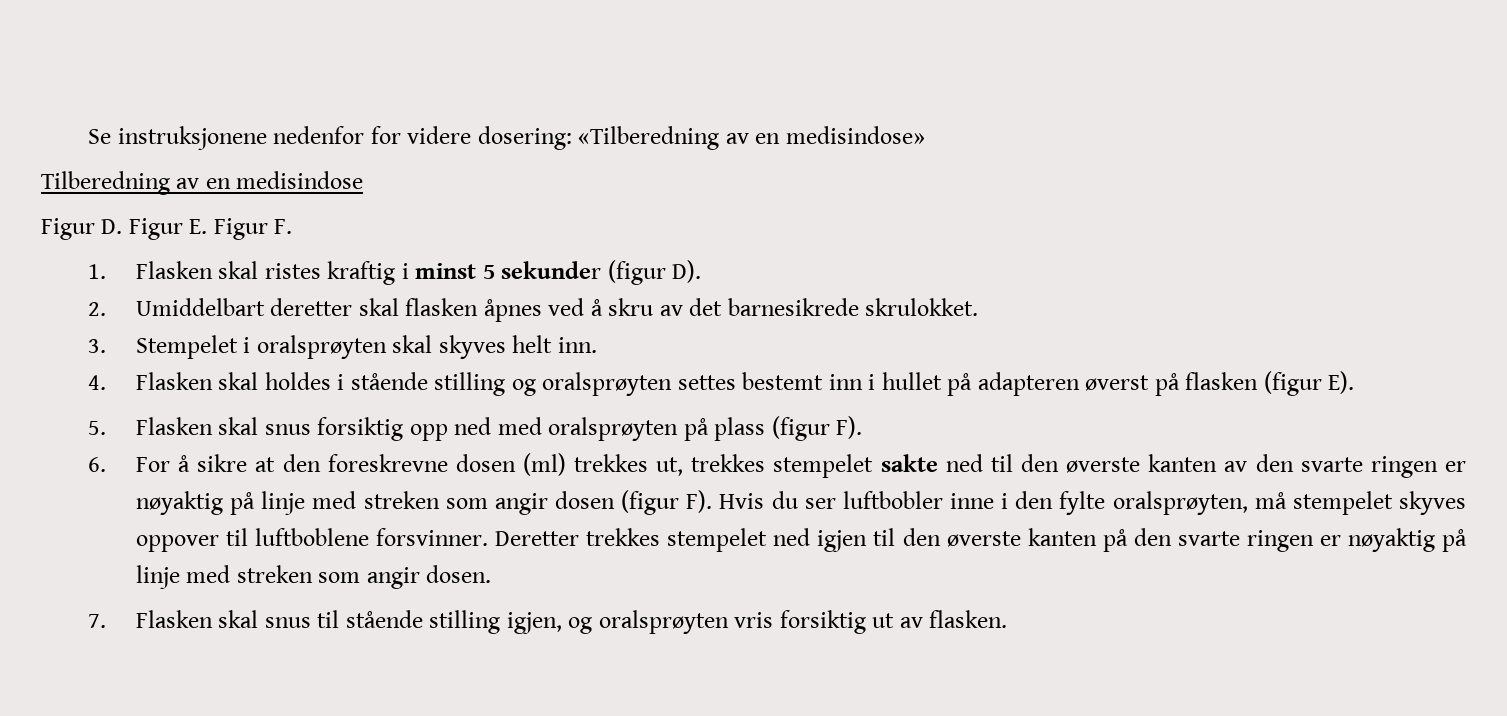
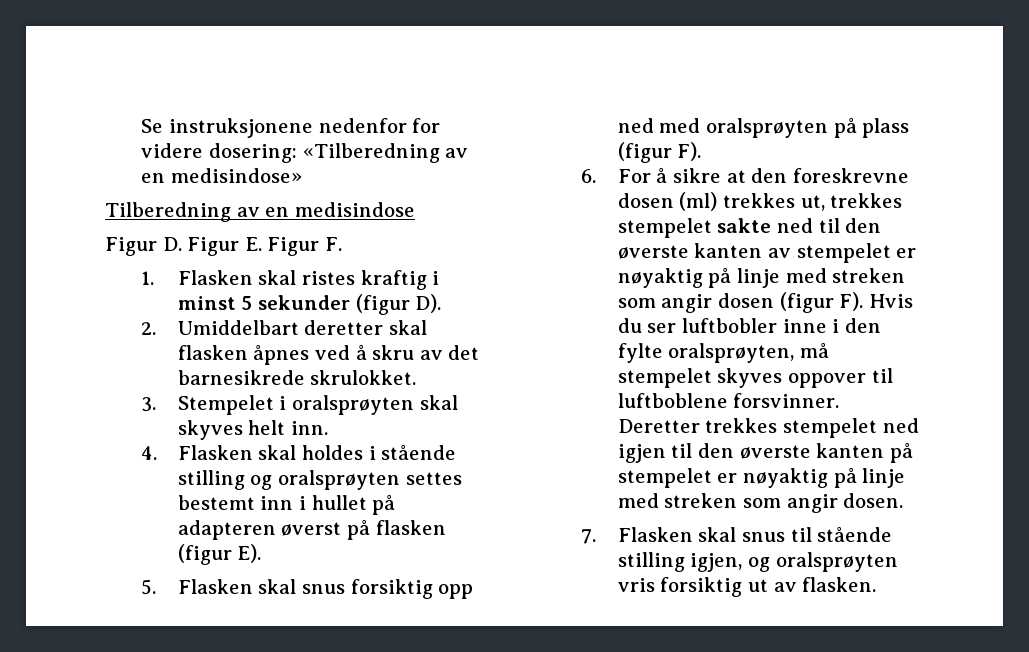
[1255,454,1438,478] den svarte ringen -> [796,243,891,263] stempelet
[1133,528,1314,552] den svarte ringen -> [617,468,712,488] stempelet

